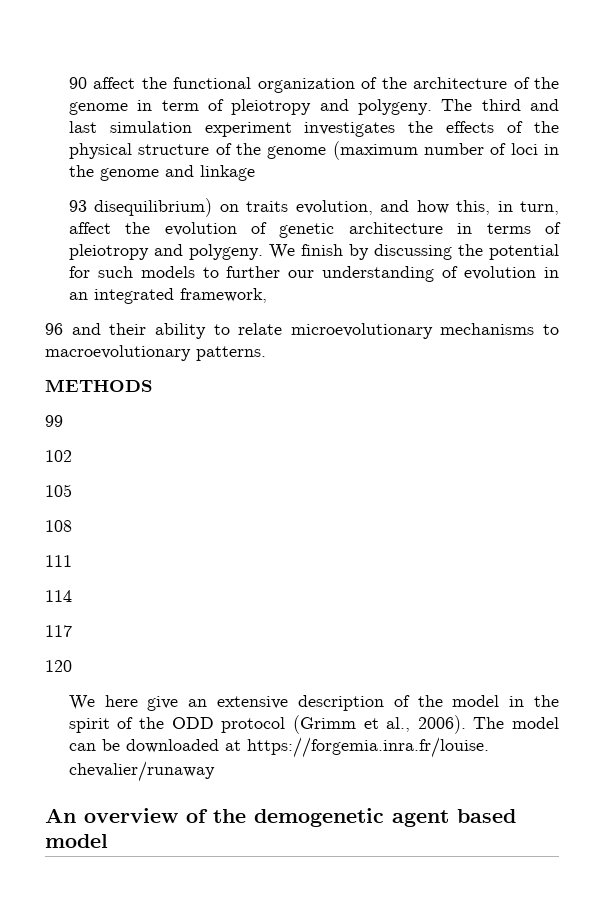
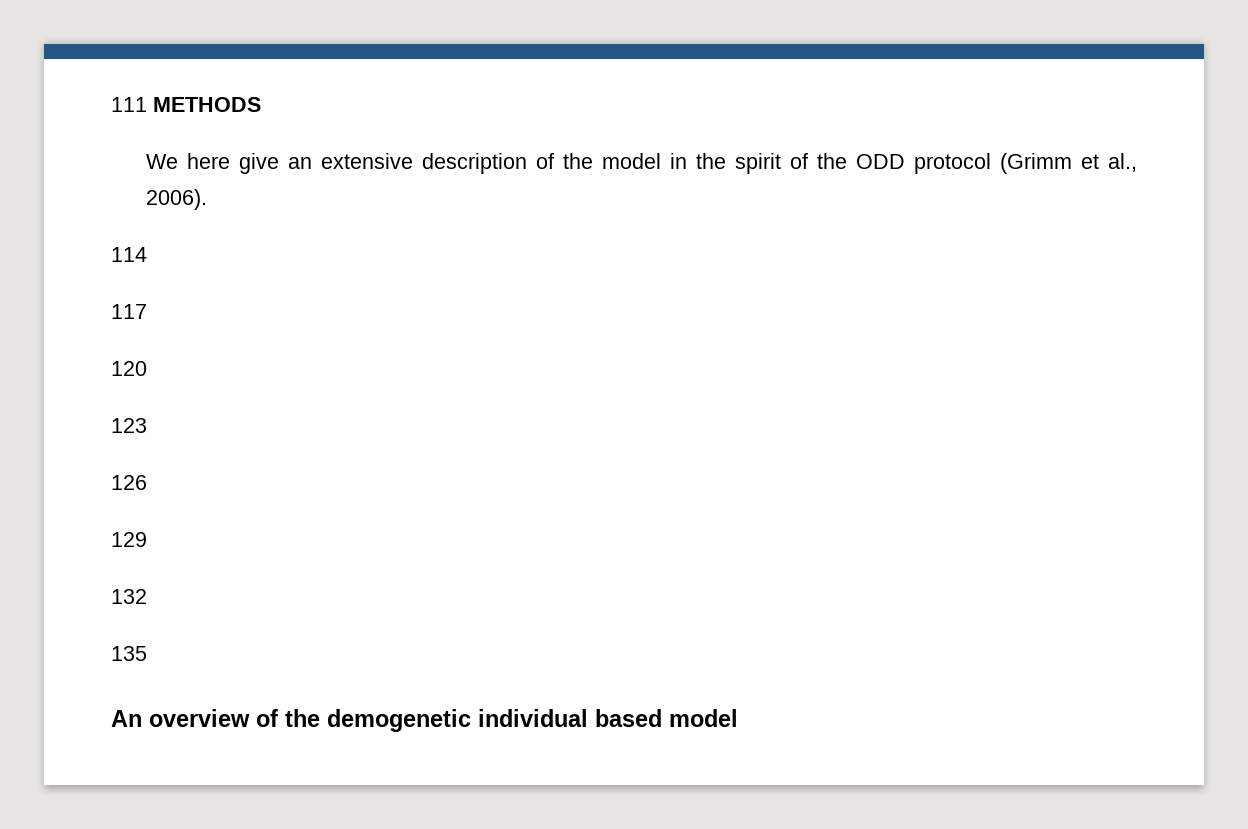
[68,77,559,93] [68,99,559,115] [68,121,559,137] [68,141,559,160] [68,165,255,181] [68,198,560,217] [68,222,561,238] [68,244,559,260] [68,266,560,282] [68,288,267,304] [45,323,559,339] [45,345,266,361] [45,379,152,392] [45,415,63,427] [45,450,72,462] [45,484,72,497] [45,520,72,532] [45,555,72,567] [45,590,72,602] [45,625,72,637] [45,660,72,672] 90 affect the functional organization of the architecture of the genome in term of pleiotropy and polygeny. The third and last simulation experiment investigates the effects of the physical structure of the genome (maximum number of loci in the genome and linkage // 93 disequilibrium) on traits evolution, and how this, in turn, affect the evolution of genetic architecture in terms of pleiotropy and polygeny. We finish by discussing the potential for such models to further our understanding of evolution in an integrated framework, // 96 and their ability to relate microevolutionary mechanisms to macroevolutionary patterns. // METHODS // 99 // 102 // 105 // 108 // 111 // 114 // 117 // 120 -> [111,97,261,112] 111 METHODS
[473,717,560,729] [68,737,489,758] [68,761,215,782] The model can be downloaded at https://forgemia.inra.fr/louise. chevalier/runaway -> [111,247,147,262] [111,304,147,319] [111,361,147,376] [111,418,147,433] [111,475,147,490] [111,532,147,547] [111,589,147,604] [111,646,147,661] // 114 // 117 // 120 // 123 // 126 // 129 // 132 // 135
[392,810,449,827] agent -> [478,709,588,727] individual

